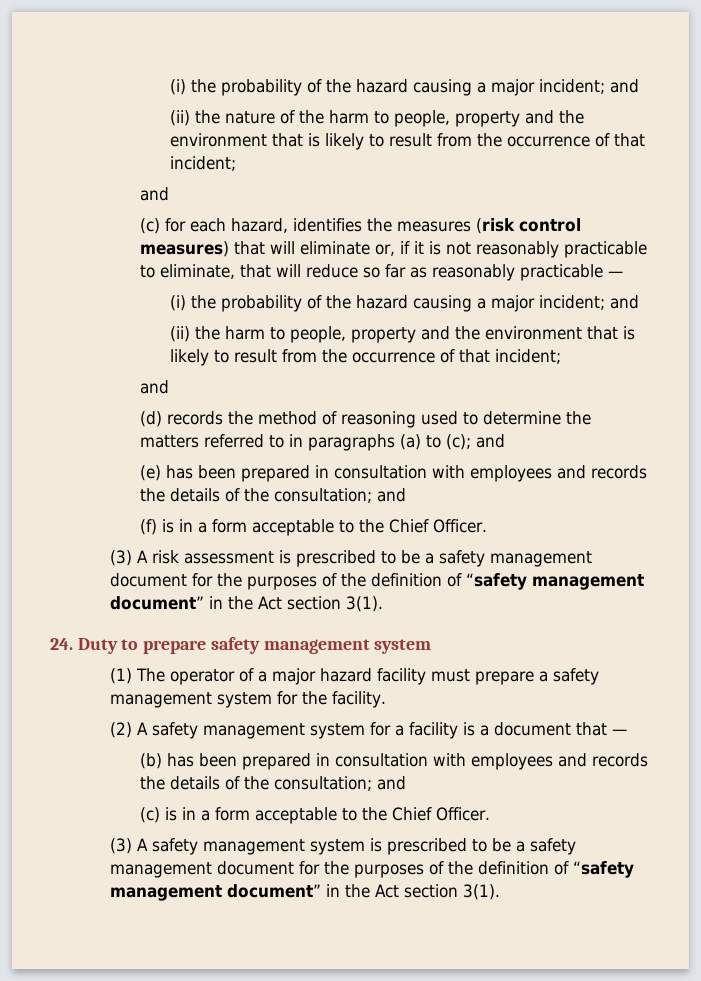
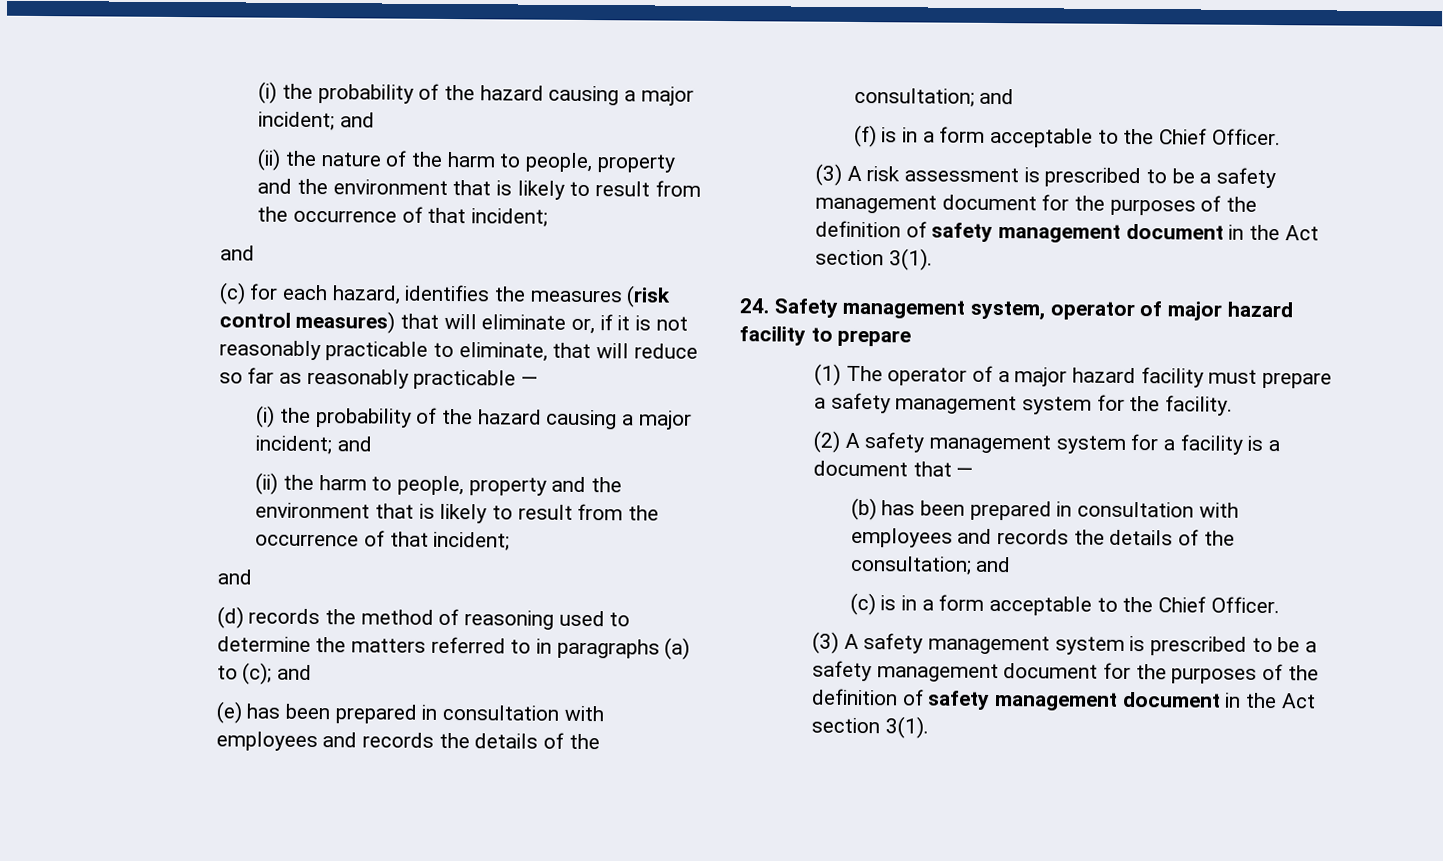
[465,573,644,590] [109,596,204,610] “safety management document” -> [931,222,1224,243] safety management document
[77,638,118,654] Duty -> [773,298,1293,321] [739,326,806,346] Safety management system, operator of major hazard facility
[210,637,432,654] safety management system -> (912, 338) none
[572,861,634,878] [109,884,321,901] “safety management document” -> [927,690,1221,711] safety management document

